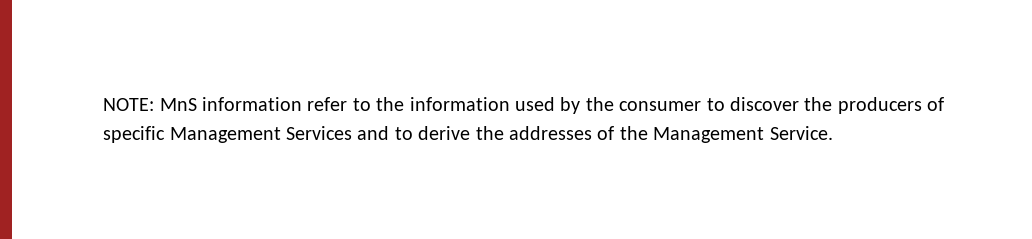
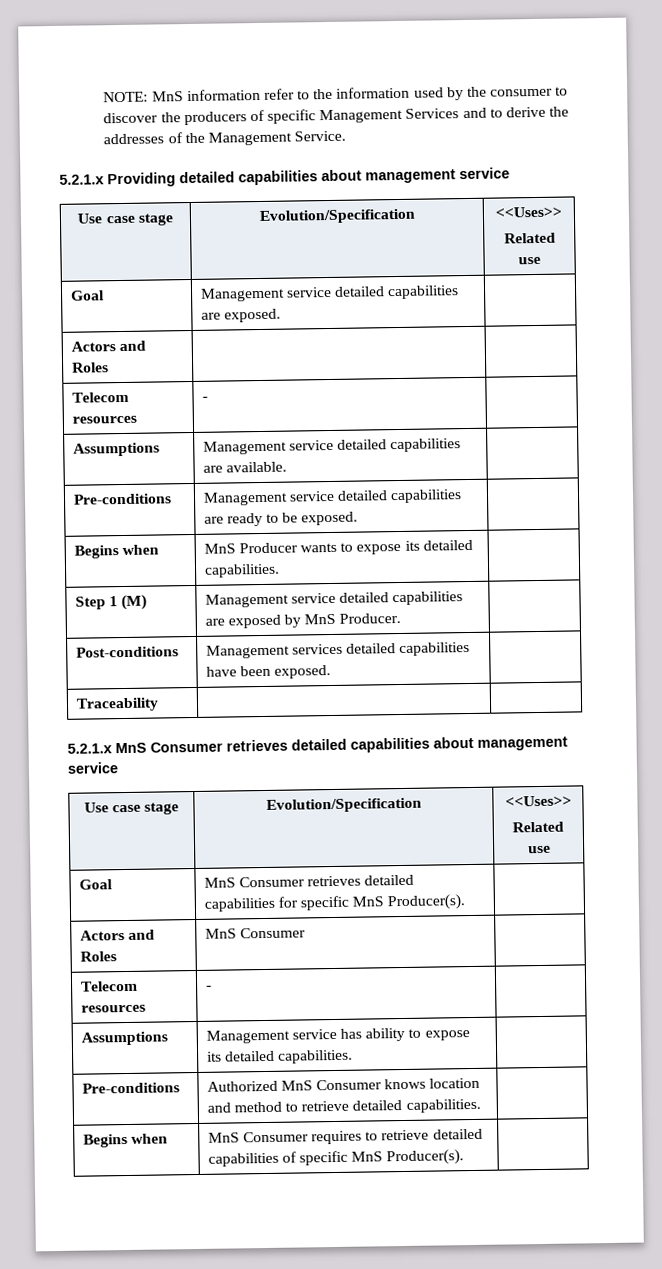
(833, 133) none -> [59,167,510,188] [77,213,174,226] [258,208,416,224] [495,206,562,218] [503,232,556,244] [518,256,541,265] [69,290,105,301] [199,285,460,302] [200,308,281,323] [70,340,146,352] [71,362,109,373] [71,391,129,403] [71,415,137,424] [201,396,208,401] [72,442,160,457] [202,438,462,455] [202,461,287,473] [72,493,172,505] [202,489,463,506] [203,511,359,527] [73,544,159,559] [203,539,473,555] [203,563,280,578] [74,594,147,611] [204,591,464,608] [204,612,402,629] [75,646,179,658] [205,641,471,659] [205,665,331,679] [75,697,159,712] [67,736,568,754] [67,762,118,774] [83,802,180,815] [265,797,422,813] [504,795,572,807] [512,821,564,833] [527,845,551,854] [78,879,113,890] [203,874,415,888] [203,894,466,912] [79,929,155,941] [79,951,117,962] [204,927,306,939] [80,980,138,992] [80,1004,146,1013] [205,985,212,990] [80,1031,168,1046] [205,1027,470,1044] [206,1049,353,1064] [81,1082,180,1094] [206,1077,481,1092] [206,1098,481,1113] [82,1133,168,1148] [207,1128,483,1145] [207,1149,465,1167] // 5.2.1.x Providing detailed capabilities about management service // Use case stage | Evolution/Specification | <<Uses>> // Related use // Goal | Management service detailed capabilities are exposed. | // Actors and Roles | | // Telecom resources | - | // Assumptions | Management service detailed capabilities are available. | // Pre-conditions | Management service detailed capabilities are ready to be exposed. | // Begins when | MnS Producer wants to expose its detailed capabilities. | // Step 1 (M) | Management service detailed capabilities are exposed by MnS Producer. | // Post-conditions | Management services detailed capabilities have been exposed. | // Traceability | | // 5.2.1.x MnS Consumer retrieves detailed capabilities about management service // Use case stage | Evolution/Specification | <<Uses>> // Related use // Goal | MnS Consumer retrieves detailed capabilities for specific MnS Producer(s). | // Actors and Roles | MnS Consumer | // Telecom resources | - | // Assumptions | Management service has ability to expose its detailed capabilities. | // Pre-conditions | Authorized MnS Consumer knows location and method to retrieve detailed capabilities. | // Begins when | MnS Consumer requires to retrieve detailed capabilities of specific MnS Producer(s). |

